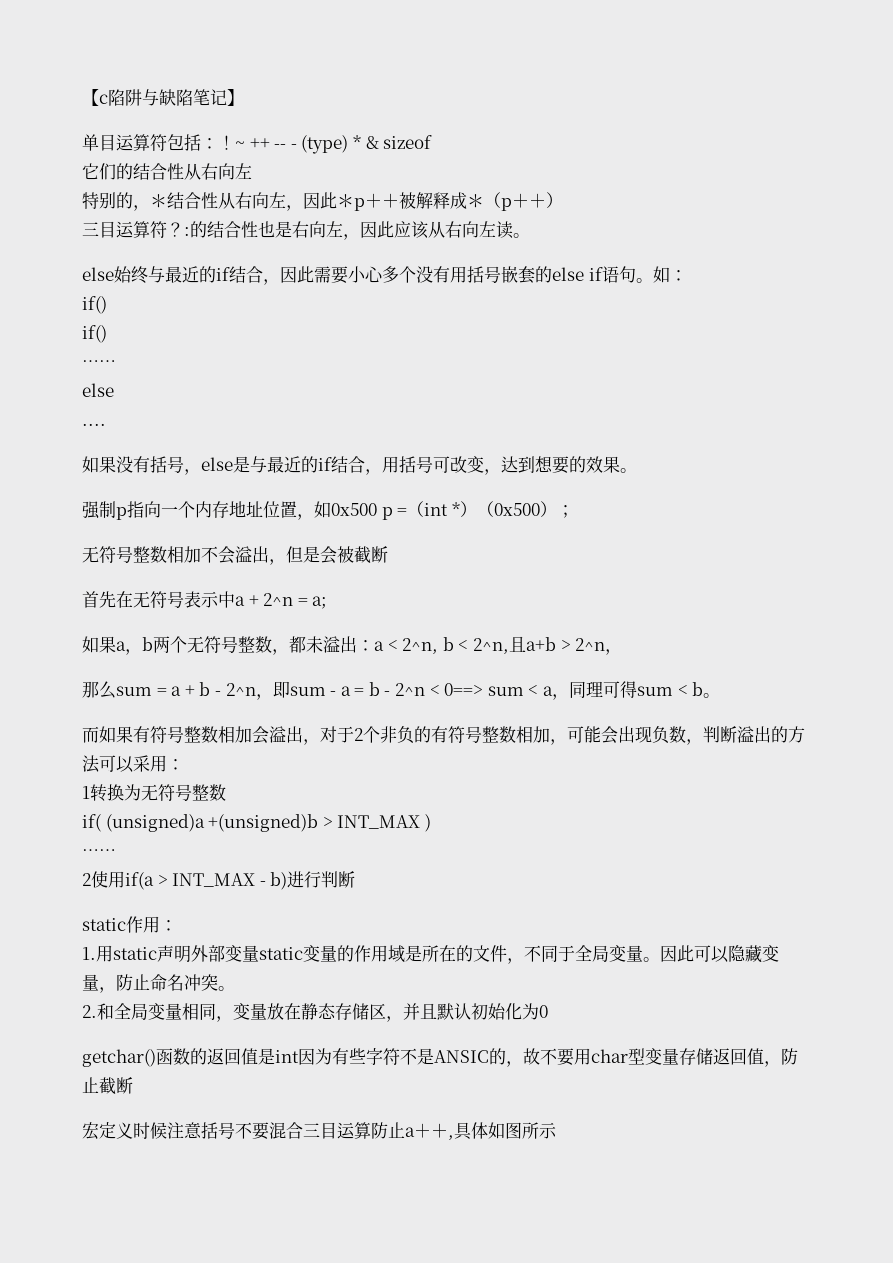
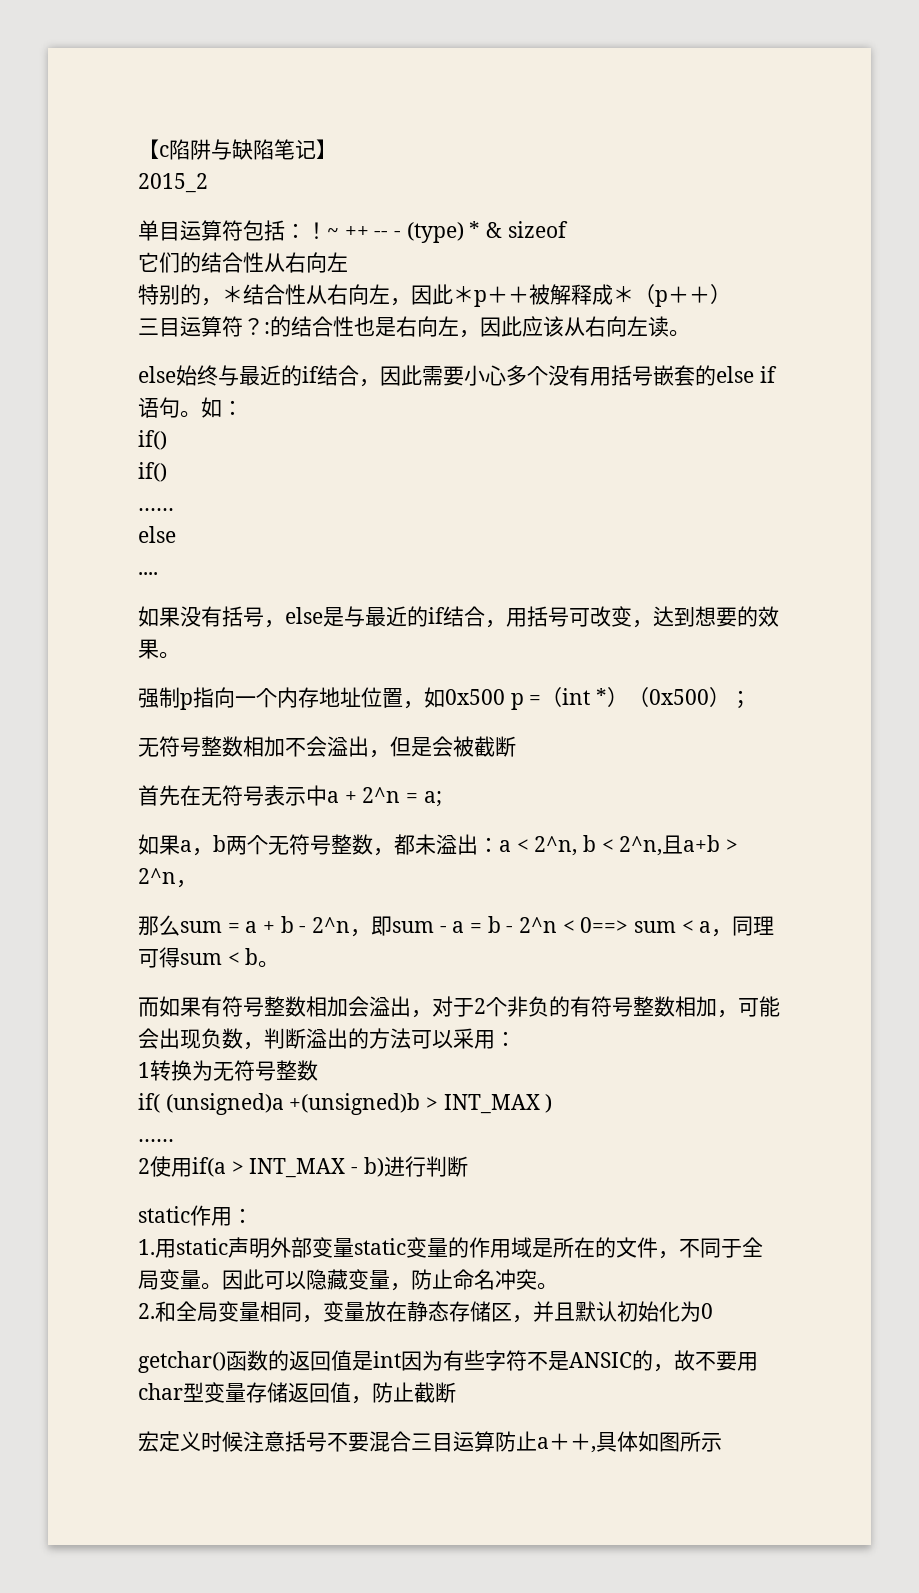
(244, 97) none -> [138,173,208,193] // 2015_2

